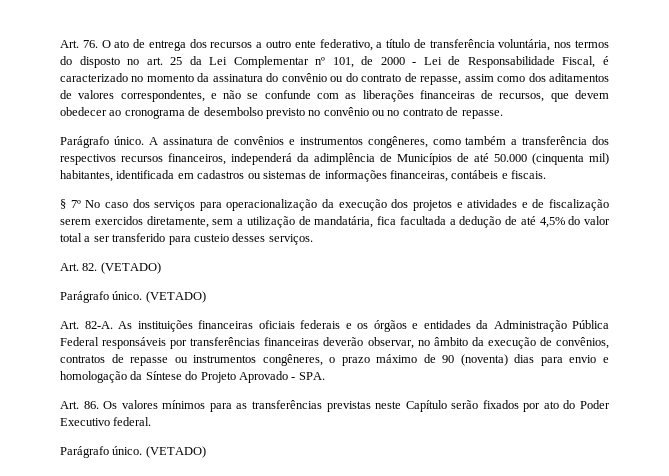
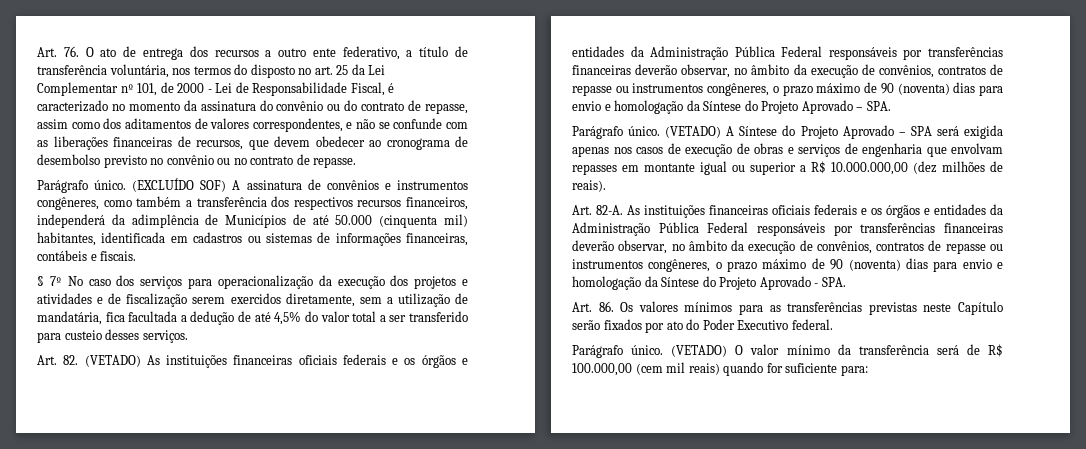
(144, 140) none -> [132,178,227,192] (EXCLUÍDO SOF)
[60,291,206,303] // Parágrafo único. (VETADO) -> [146,354,468,368] [572,46,1003,60] [572,64,1003,78] [572,82,1003,96] [572,100,891,114] [572,125,1003,139] [572,143,1003,157] [572,161,1003,175] [572,180,606,192] As instituições financeiras oficiais federais e os órgãos e entidades da Administração Pública Federal responsáveis por transferências financeiras deverão observar, no âmbito da execução de convênios, contratos de repasse ou instrumentos congêneres, o prazo máximo de 90 (noventa) dias para envio e homologação da Síntese do Projeto Aprovado – SPA. // Parágrafo único. (VETADO) A Síntese do Projeto Aprovado – SPA será exigida apenas nos casos de execução de obras e serviços de engenharia que envolvam repasses em montante igual ou superior a R$ 10.000.000,00 (dez milhões de reais).
(206, 452) none -> [735,344,1004,357] [572,362,868,376] O valor mínimo da transferência será de R$ 100.000,00 (cem mil reais) quando for suficiente para:

